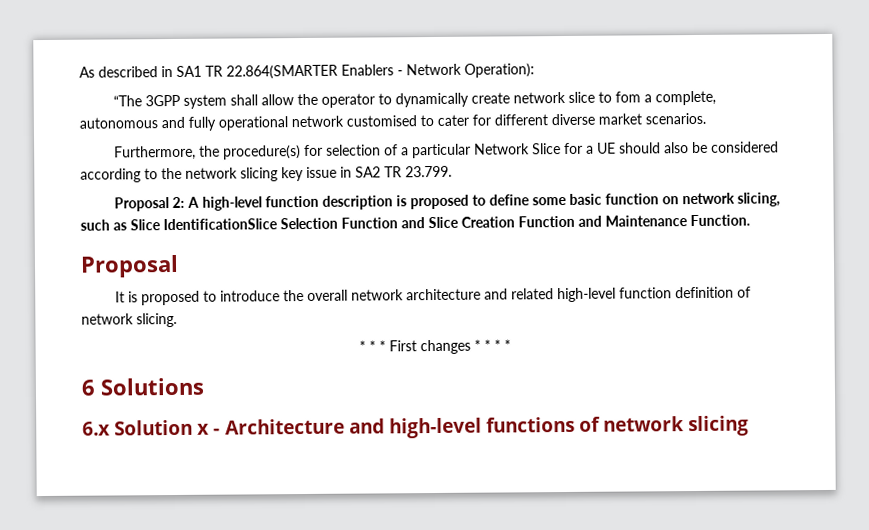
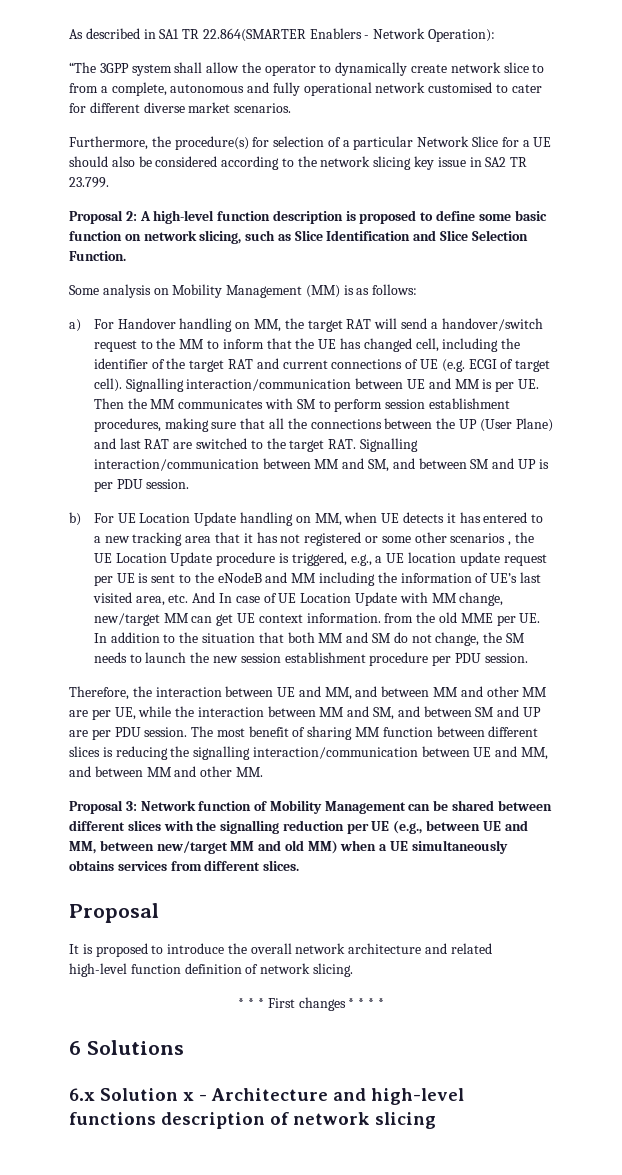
[614,91,641,103] fom -> [69,83,98,93] from
[163,214,750,231] IdentificationSlice Selection Function and Slice Creation Function and Maintenance Function. -> [326,230,528,241] [69,251,126,261] [69,284,418,298] [69,318,543,332] [93,338,521,352] [93,358,551,372] [93,378,539,392] [93,398,510,412] [93,418,553,432] [93,438,418,452] [93,458,549,472] [93,479,190,492] [69,512,544,526] [93,532,534,546] [93,552,547,566] [93,572,541,586] [92,592,504,606] [93,612,541,626] [93,632,525,646] [93,652,528,666] [69,686,548,700] [69,706,541,720] [69,726,539,740] [69,746,549,760] [69,766,263,777] [69,800,552,814] [69,820,528,834] [69,840,508,854] [69,860,300,871] Identification and Slice Selection Function. // Some analysis on Mobility Management (MM) is as follows: // a) For Handover handling on MM, the target RAT will send a handover/switch request to the MM to inform that the UE has changed cell, including the identifier of the target RAT and current connections of UE (e.g. ECGI of target cell). Signalling interaction/communication between UE and MM is per UE. Then the MM communicates with SM to perform session establishment procedures, making sure that all the connections between the UP (User Plane) and last RAT are switched to the target RAT. Signalling interaction/communication between MM and SM, and between SM and UP is per PDU session. // b) For UE Location Update handling on MM, when UE detects it has entered to a new tracking area that it has not registered or some other scenarios , the UE Location Update procedure is triggered, e.g., a UE location update request per UE is sent to the eNodeB and MM including the information of UE’s last visited area, etc. And In case of UE Location Update with MM change, new/target MM can get UE context information. from the old MME per UE. In addition to the situation that both MM and SM do not change, the SM needs to launch the new session establishment procedure per PDU session. // Therefore, the interaction between UE and MM, and between MM and other MM are per UE, while the interaction between MM and SM, and between SM and UP are per PDU session. The most benefit of sharing MM function between different slices is reducing the signalling interaction/communication between UE and MM, and between MM and other MM. // Proposal 3: Network function of Mobility Management can be shared between different slices with the signalling reduction per UE (e.g., between UE and MM, between new/target MM and old MM) when a UE simultaneously obtains services from different slices.
(575, 424) none -> [161,1112,265,1129] description

